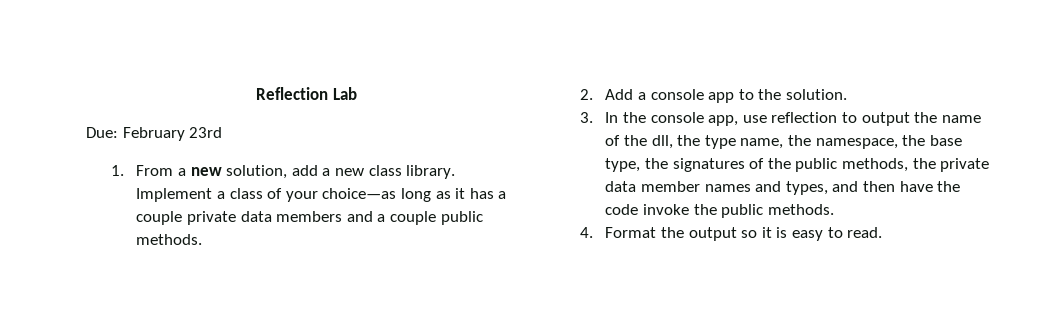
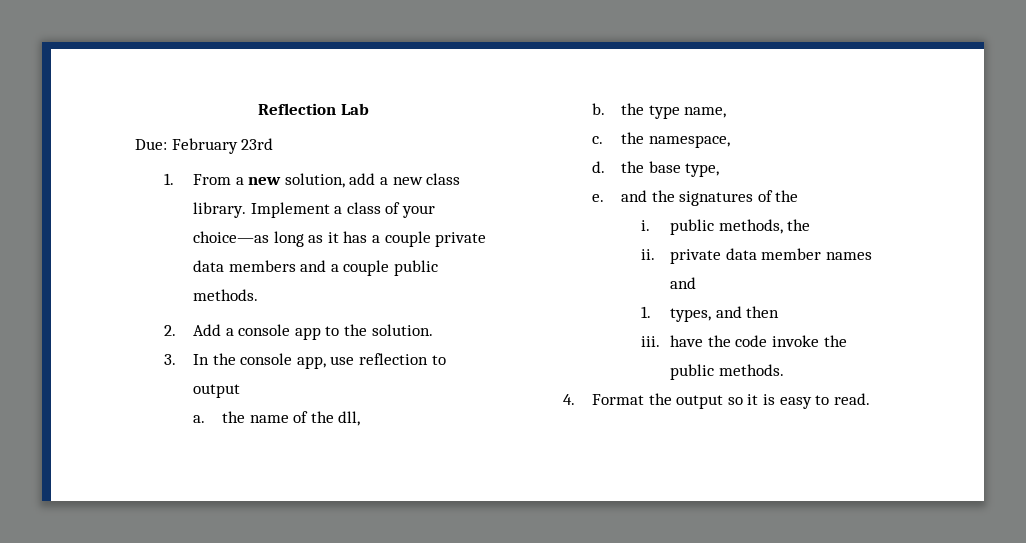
(910, 119) none -> [193,415,206,423] // a.
(673, 142) none -> [592,103,606,115] // b.
(784, 143) none -> [592,136,604,144] // c.
(898, 143) none -> [592,161,606,173] // d.
(641, 165) none -> [592,190,648,202] // e. and
(791, 163) none -> [641,220,651,231] // i.
(936, 163) none -> [641,249,656,260] // ii.
(782, 186) none -> [641,306,652,318] // 1.
(895, 186) none -> [641,336,661,347] // iii.

